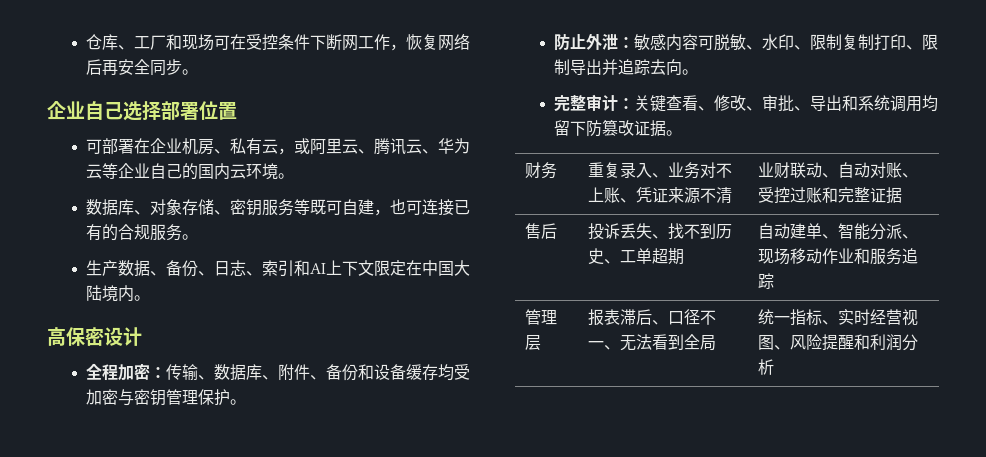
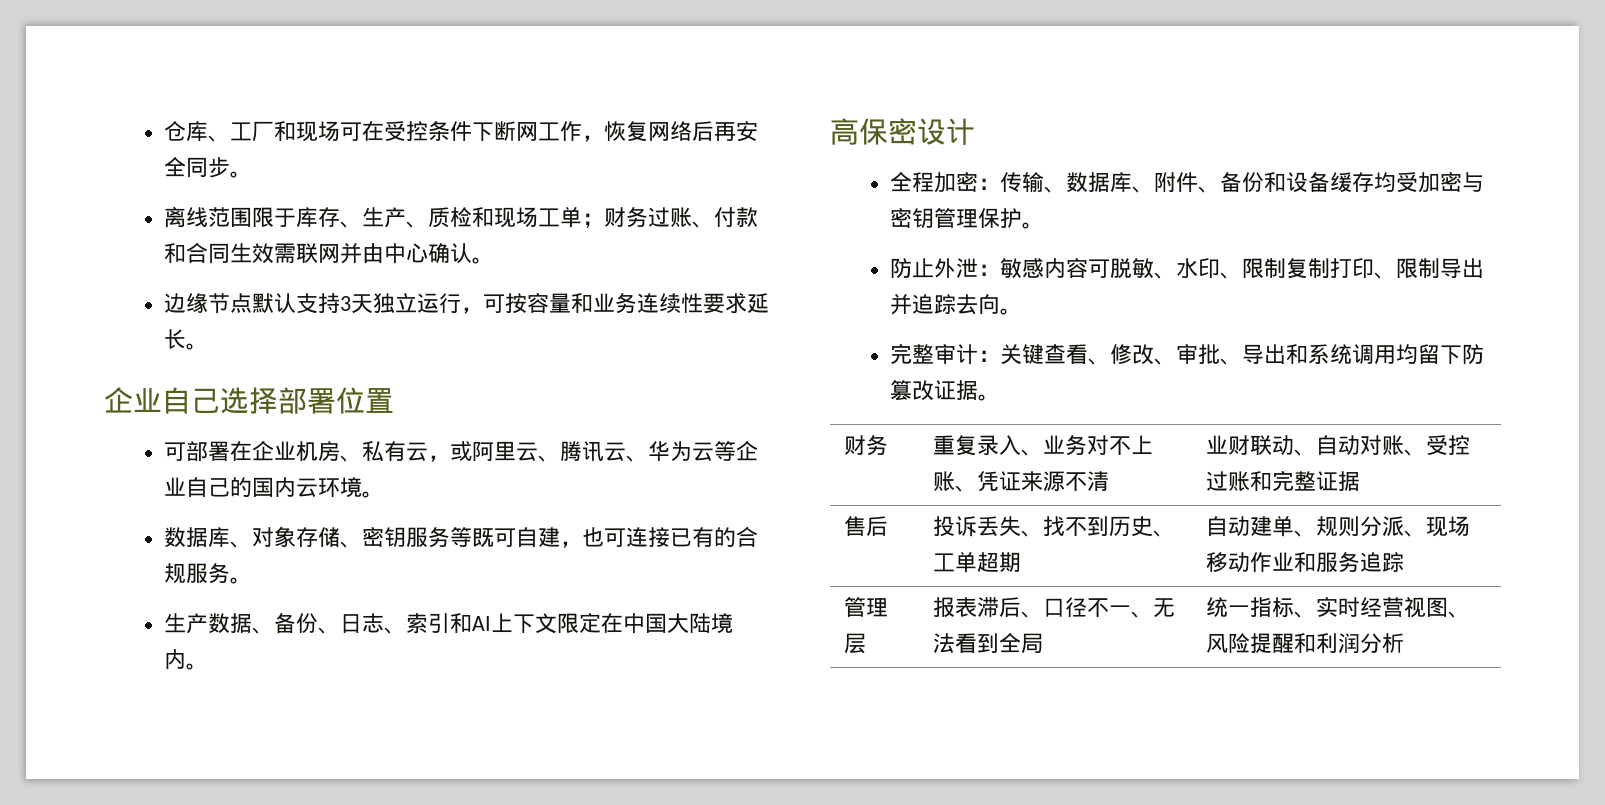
(198, 72) none -> [164,206,759,228] [164,242,495,264] [164,293,770,314] [164,329,209,350] // 离线范围限于库存、生产、质检和现场工单；财务过账、付款和合同生效需联网并由中心确认。 // 边缘节点默认支持3天独立运行，可按容量和业务连续性要求延长。
[838,223,871,240] 智能 -> [1315,516,1360,537] 规则

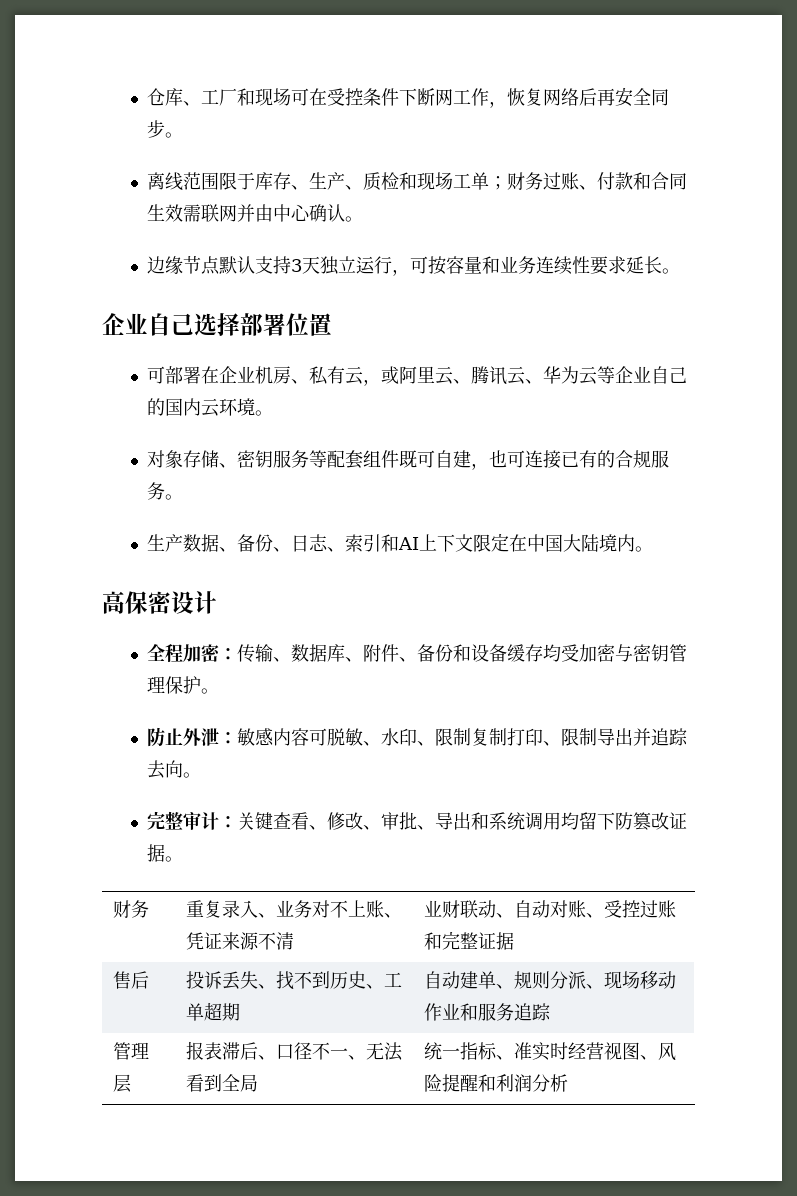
[164,527,253,548] 数据库、 -> (274, 413) none
(473, 537) none -> [327,450,400,469] 配套组件
(1316, 614) none -> [513,1042,532,1060] 准

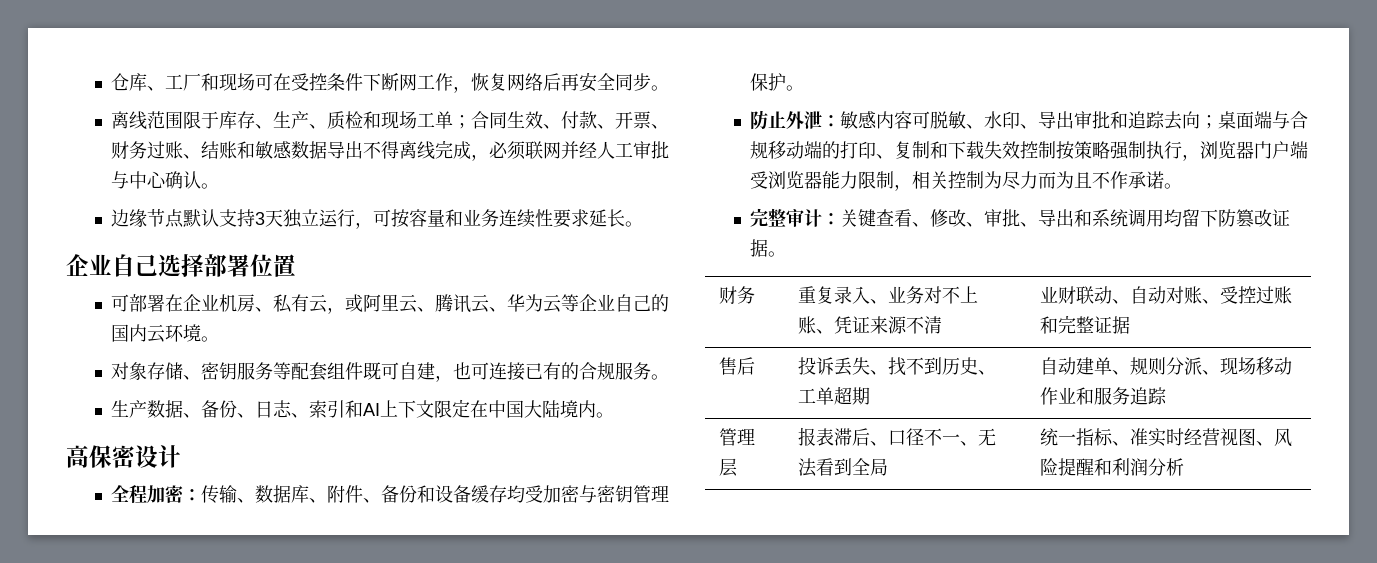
[507,172,688,190] [147,204,274,222] 财务过账、付款和合同生效需联网并由 -> [471,111,670,129] [111,140,670,161] [111,171,130,189] 合同生效、付款、开票、财务过账、结账和敏感数据导出不得离线完成，必须联网并经人工审批与
[435,728,689,746] [147,760,184,779] 限制复制打印、限制导出并追踪去向 -> [1038,111,1309,130] [750,141,1309,161] [750,171,1165,191] 导出审批和追踪去向；桌面端与合规移动端的打印、复制和下载失效控制按策略强制执行，浏览器门户端受浏览器能力限制，相关控制为尽力而为且不作承诺

